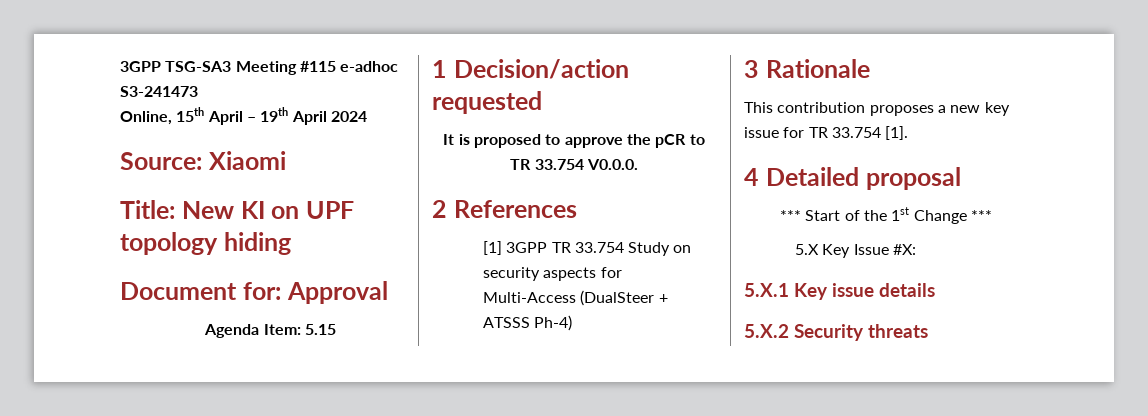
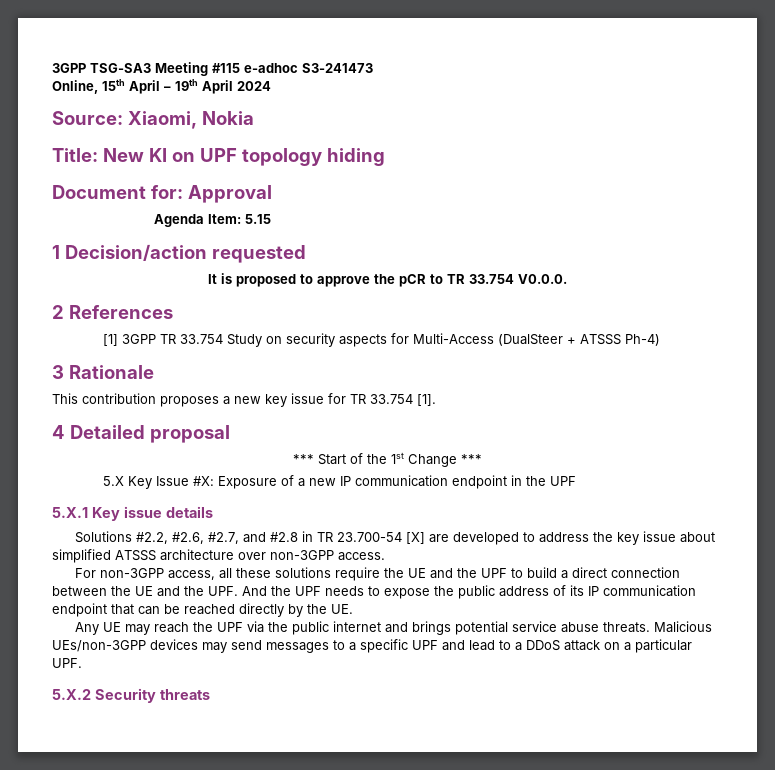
[208,151,286,170] Xiaomi -> [127,111,254,129] Xiaomi, Nokia
[744,283,935,300] // 5.X.1 Key issue details -> [218,475,577,489] [52,506,213,521] [74,531,715,545] [52,549,385,563] [74,567,680,581] [52,585,696,599] [52,603,353,617] [74,621,712,635] [52,639,692,653] [52,658,82,668] Exposure of a new IP communication endpoint in the UPF // 5.X.1 Key issue details // Solutions #2.2, #2.6, #2.7, and #2.8 in TR 23.700-54 [X] are developed to address the key issue about simplified ATSSS architecture over non-3GPP access. // For non-3GPP access, all these solutions require the UE and the UPF to build a direct connection between the UE and the UPF. And the UPF needs to expose the public address of its IP communication endpoint that can be reached directly by the UE. // Any UE may reach the UPF via the public internet and brings potential service abuse threats. Malicious UEs/non-3GPP devices may send messages to a specific UPF and lead to a DDoS attack on a particular UPF.

